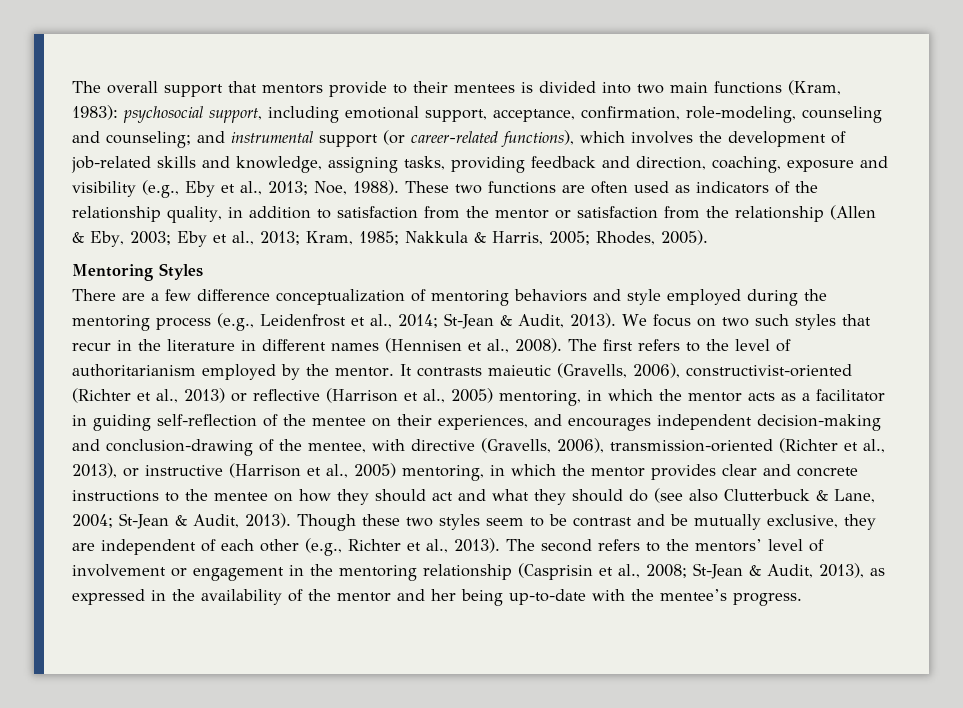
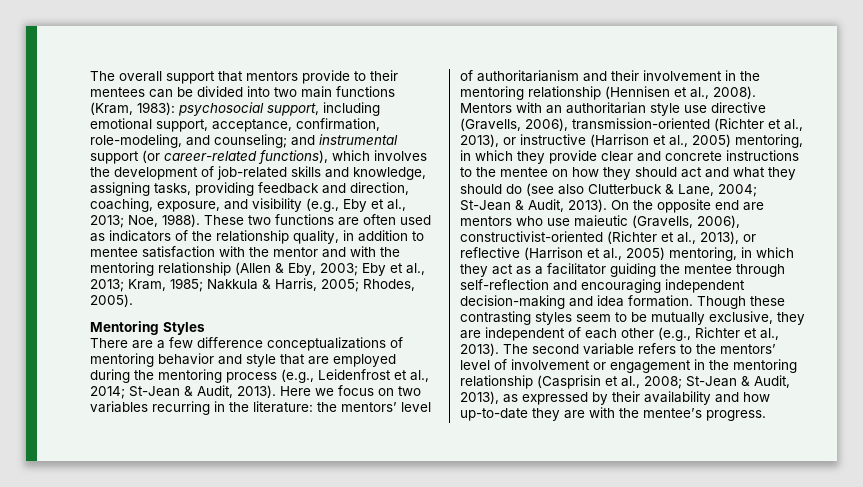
[521,82,533,93] is -> [149,87,193,98] can be
[802,106,882,123] counseling -> (182, 141) none
[787,160,854,172] exposure -> [157,201,220,212] exposure,
[336,206,729,219] satisfaction from the mentor or satisfaction from the -> [90,246,400,258] [90,262,154,276] mentee satisfaction with the mentor and with the mentoring
[276,289,405,305] conceptualization -> [267,337,386,351] conceptualizations
[514,289,587,302] behaviors -> [158,353,214,365] behavior
(661, 297) none -> [280,354,329,365] that are
[622,314,647,326] We -> [280,386,334,396] Here we
[754,314,871,330] [72,338,791,353] [72,363,852,380] [72,388,885,406] [72,414,881,431] [72,439,405,456] such styles that recur in the literature in different names (Hennisen et al., 2008). The first refers to the level of authoritarianism employed by the mentor. It contrasts maieutic (Gravells, 2006), constructivist-oriented (Richter et al., 2013) or reflective (Harrison et al., 2005) mentoring, in which the mentor acts as a facilitator in guiding self-reflection of the mentee on their experiences, and encourages independent decision-making and conclusion-drawing of the mentee, with -> [90,401,431,415] [460,70,760,82] [460,86,756,100] [460,102,707,116] variables recurring in the literature: the mentors’ level of authoritarianism and their involvement in the mentoring relationship (Hennisen et al., 2008). Mentors with an authoritarian style use
[562,464,716,480] the mentor provides -> [517,150,597,164] they provide
(291, 520) none -> [611,199,764,213] [460,215,740,228] [460,231,756,244] [460,247,794,261] [460,263,785,277] [460,279,745,293] [460,295,693,309] On the opposite end are mentors who use maieutic (Gravells, 2006), constructivist-oriented (Richter et al., 2013), or reflective (Harrison et al., 2005) mentoring, in which they act as a facilitator guiding the mentee through self-reflection and encouraging independent decision-making and idea formation.
[406,517,433,527] two -> [460,311,531,325] contrasting
[573,514,688,527] contrast and be -> (647, 317) none
(592, 545) none -> [583,343,634,355] variable
[151,589,586,606] in the availability of the mentor and her being up-to-date -> [592,391,770,405] [460,408,585,421] by their availability and how up-to-date they are

